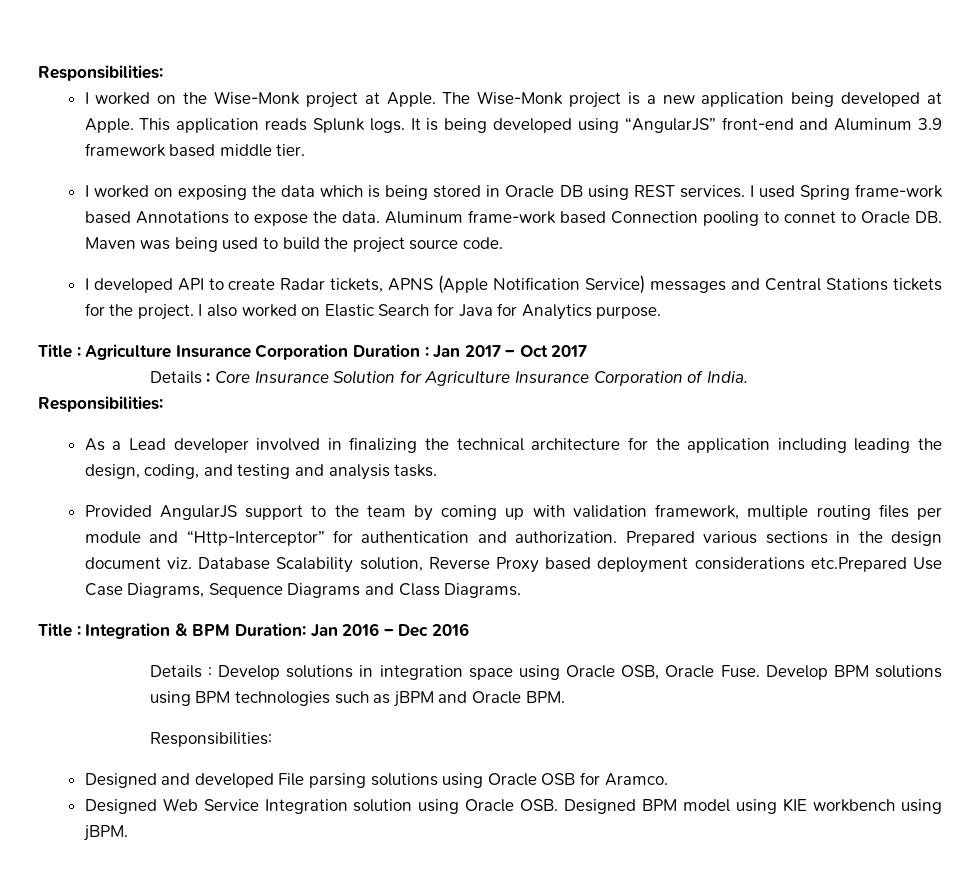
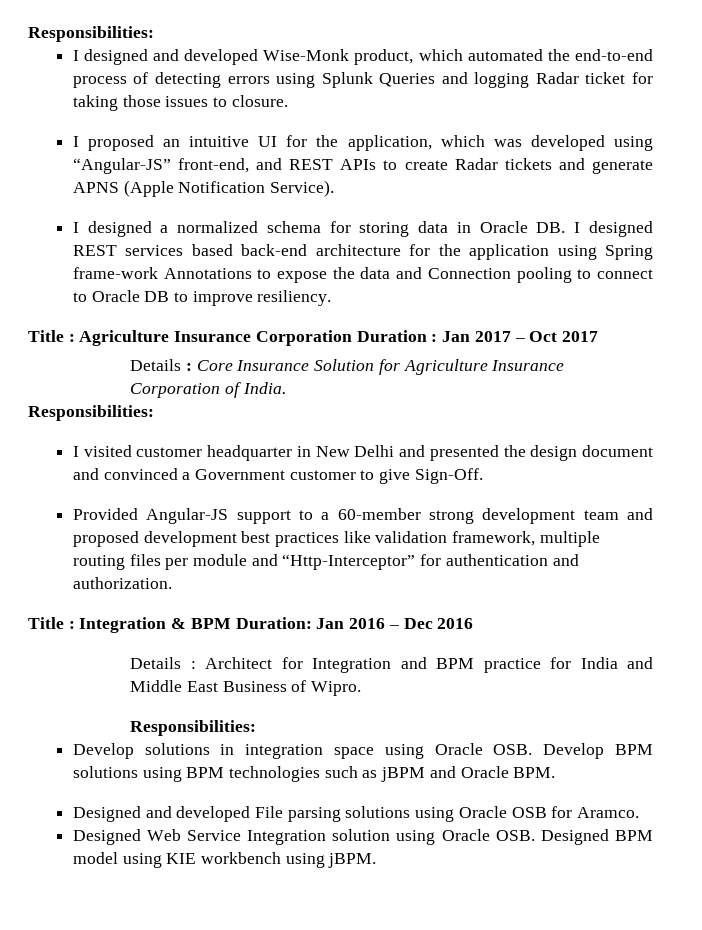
[38,65,163,81] [84,91,942,108] [84,117,943,133] [84,143,306,157] [84,185,795,200] Responsibilities: // I worked on the Wise-Monk project at Apple. The Wise-Monk project is a new application being developed at Apple. This application reads Splunk logs. It is being developed using “AngularJS” front-end and Aluminum 3.9 framework based middle tier. // I worked on exposing the data which is being stored in Oracle DB using REST services. I used -> [28,26,154,42] [72,49,653,65] [72,72,653,88] [72,95,288,111] [72,135,653,151] [72,158,653,174] [72,180,334,197] [72,221,653,237] [72,244,597,260] Responsibilities: // I designed and developed Wise-Monk product, which automated the end-to-end process of detecting errors using Splunk Queries and logging Radar ticket for taking those issues to closure. // I proposed an intuitive UI for the application, which was developed using “Angular-JS” front-end, and REST APIs to create Radar tickets and generate APNS (Apple Notification Service). // I designed a normalized schema for storing data in Oracle DB. I designed REST services based back-end architecture for the application using
[84,211,131,224] based -> (158, 273) none
[341,210,606,224] data. Aluminum frame-work based -> [360,267,423,279] data and
[783,211,836,223] connet -> [597,269,654,279] connect
[914,211,942,223] [84,237,503,253] [84,275,942,294] [84,303,662,320] DB. Maven was being used to build the project source code. // I developed API to create Radar tickets, APNS (Apple Notification Service) messages and Central Stations tickets for the project. I also worked on Elastic Search for Java for Analytics purpose. -> [144,290,332,306] DB to improve resiliency.
[84,437,942,453] [84,464,438,480] As a Lead developer involved in finalizing the technical architecture for the application including leading the design, coding, and testing and analysis tasks. -> [72,445,653,461] [72,468,483,484] I visited customer headquarter in New Delhi and presented the design document and convinced a Government customer to give Sign-Off.
[159,505,237,520] AngularJS -> [146,508,229,524] Angular-JS
[334,505,565,521] the team by coming up with -> [321,508,653,524] [72,531,371,547] a 60-member strong development team and proposed development best practices like
[625,531,942,546] [84,557,942,573] [84,583,522,598] Prepared various sections in the design document viz. Database Scalability solution, Reverse Proxy based deployment considerations etc.Prepared Use Case Diagrams, Sequence Diagrams and Class Diagrams. -> (172, 583) none
(212, 672) none -> [205,657,653,673] [130,680,362,696] [130,720,257,736] Architect for Integration and BPM practice for India and Middle East Business of Wipro. // Responsibilities: //
[621,665,760,680] OSB, Oracle Fuse. -> [493,744,533,755] OSB.
[149,732,272,747] // Responsibilities: -> (556, 772) none

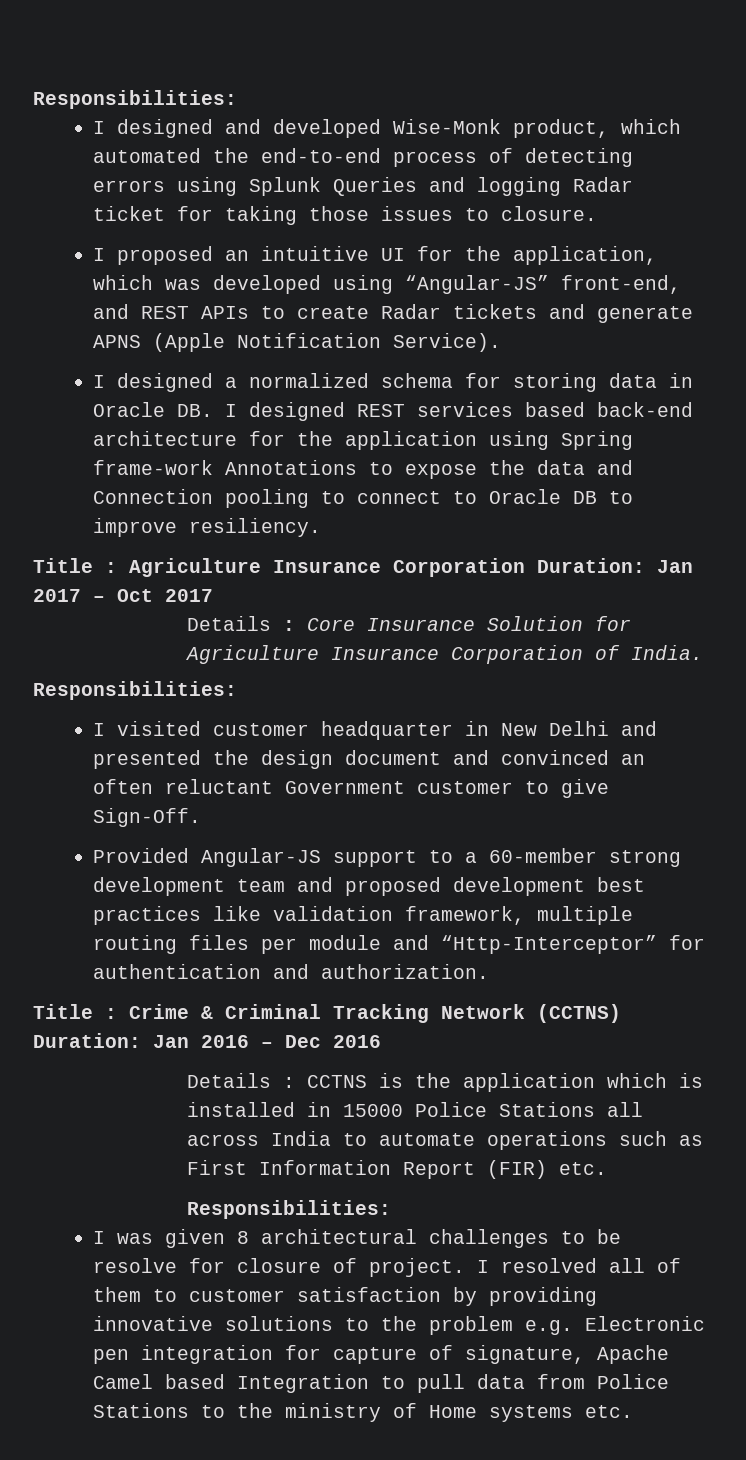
[356,330,438,342] Duration : -> [537,558,645,573] Duration:
[182,472,191,480] a -> [620,754,645,765] [92,779,273,794] an often reluctant
[79,617,231,633] Integration & BPM -> [129,1004,621,1023] Crime & Criminal Tracking Network (CCTNS)
[205,657,653,673] [130,680,362,696] [130,720,257,736] [72,743,653,759] [72,766,556,782] [72,806,640,822] [72,829,654,845] [72,852,377,868] Architect for Integration and BPM practice for India and Middle East Business of Wipro. // Responsibilities: // Develop solutions in integration space using Oracle OSB. Develop BPM solutions using BPM technologies such as jBPM and Oracle BPM. // Designed and developed File parsing solutions using Oracle OSB for Aramco. // Designed Web Service Integration solution using Oracle OSB. Designed BPM model using KIE workbench using jBPM. -> [306,1073,703,1092] [186,1102,643,1117] [186,1131,703,1150] [186,1160,607,1179] [186,1200,391,1219] [92,1229,621,1248] [92,1258,681,1277] [92,1287,597,1306] [92,1316,705,1335] [92,1345,669,1364] [92,1374,669,1393] [92,1403,633,1422] CCTNS is the application which is installed in 15000 Police Stations all across India to automate operations such as First Information Report (FIR) etc. // Responsibilities: // I was given 8 architectural challenges to be resolve for closure of project. I resolved all of them to customer satisfaction by providing innovative solutions to the problem e.g. Electronic pen integration for capture of signature, Apache Camel based Integration to pull data from Police Stations to the ministry of Home systems etc.

